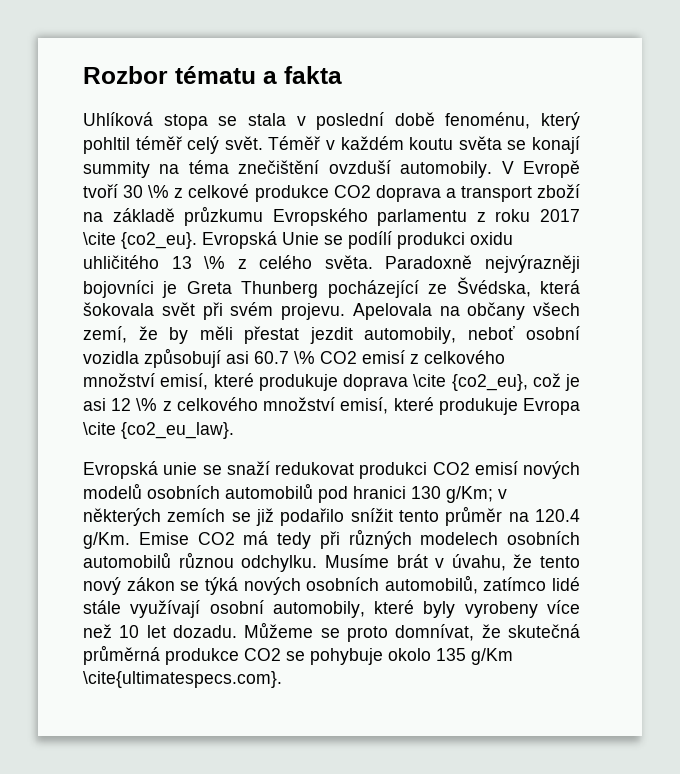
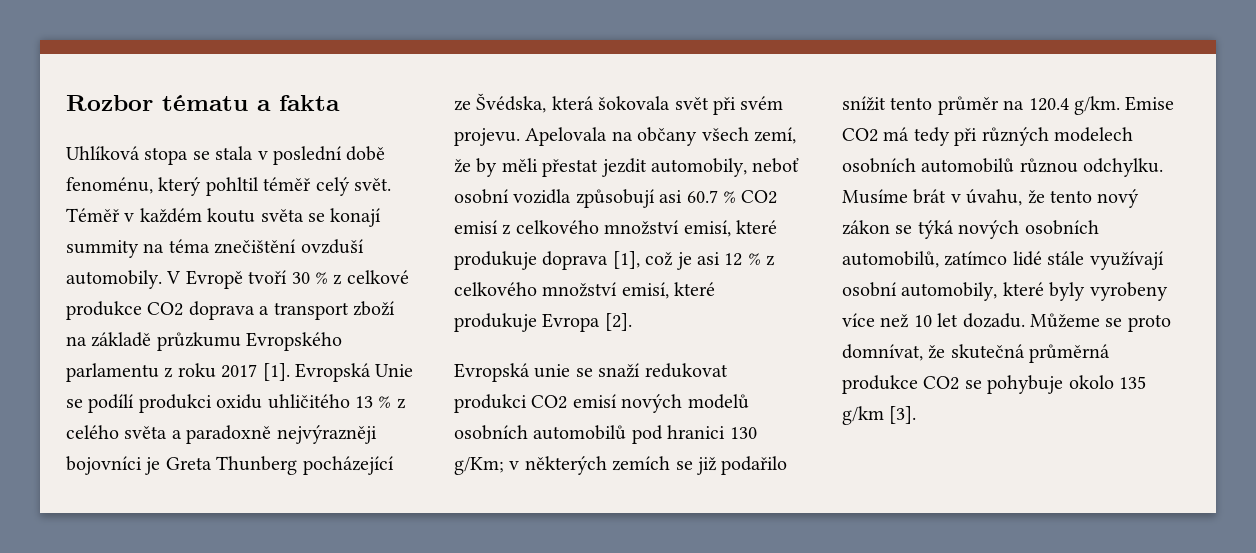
[148,185,170,198] \% -> [315,272,328,284] %
[83,232,197,249] \cite {co2_eu}. -> [262,363,290,381] [1].
[204,256,226,269] \% -> [378,396,392,408] %
[324,255,473,269] světa. Paradoxně -> [124,425,272,444] světa a paradoxně
[294,351,315,364] \% -> [723,191,736,203] %
[413,374,528,391] \cite {co2_eu}, -> [612,251,640,269] [1],
[136,398,158,411] \% -> [747,253,761,265] %
[83,422,234,439] \cite {co2_eu_law}. -> [604,313,632,331] [2].
[83,532,130,549] g/Km. -> [1074,96,1120,115] g/km.
[471,648,513,665] [83,671,282,688] g/Km \cite{ultimatespecs.com}. -> [842,406,917,425] g/km [3].

